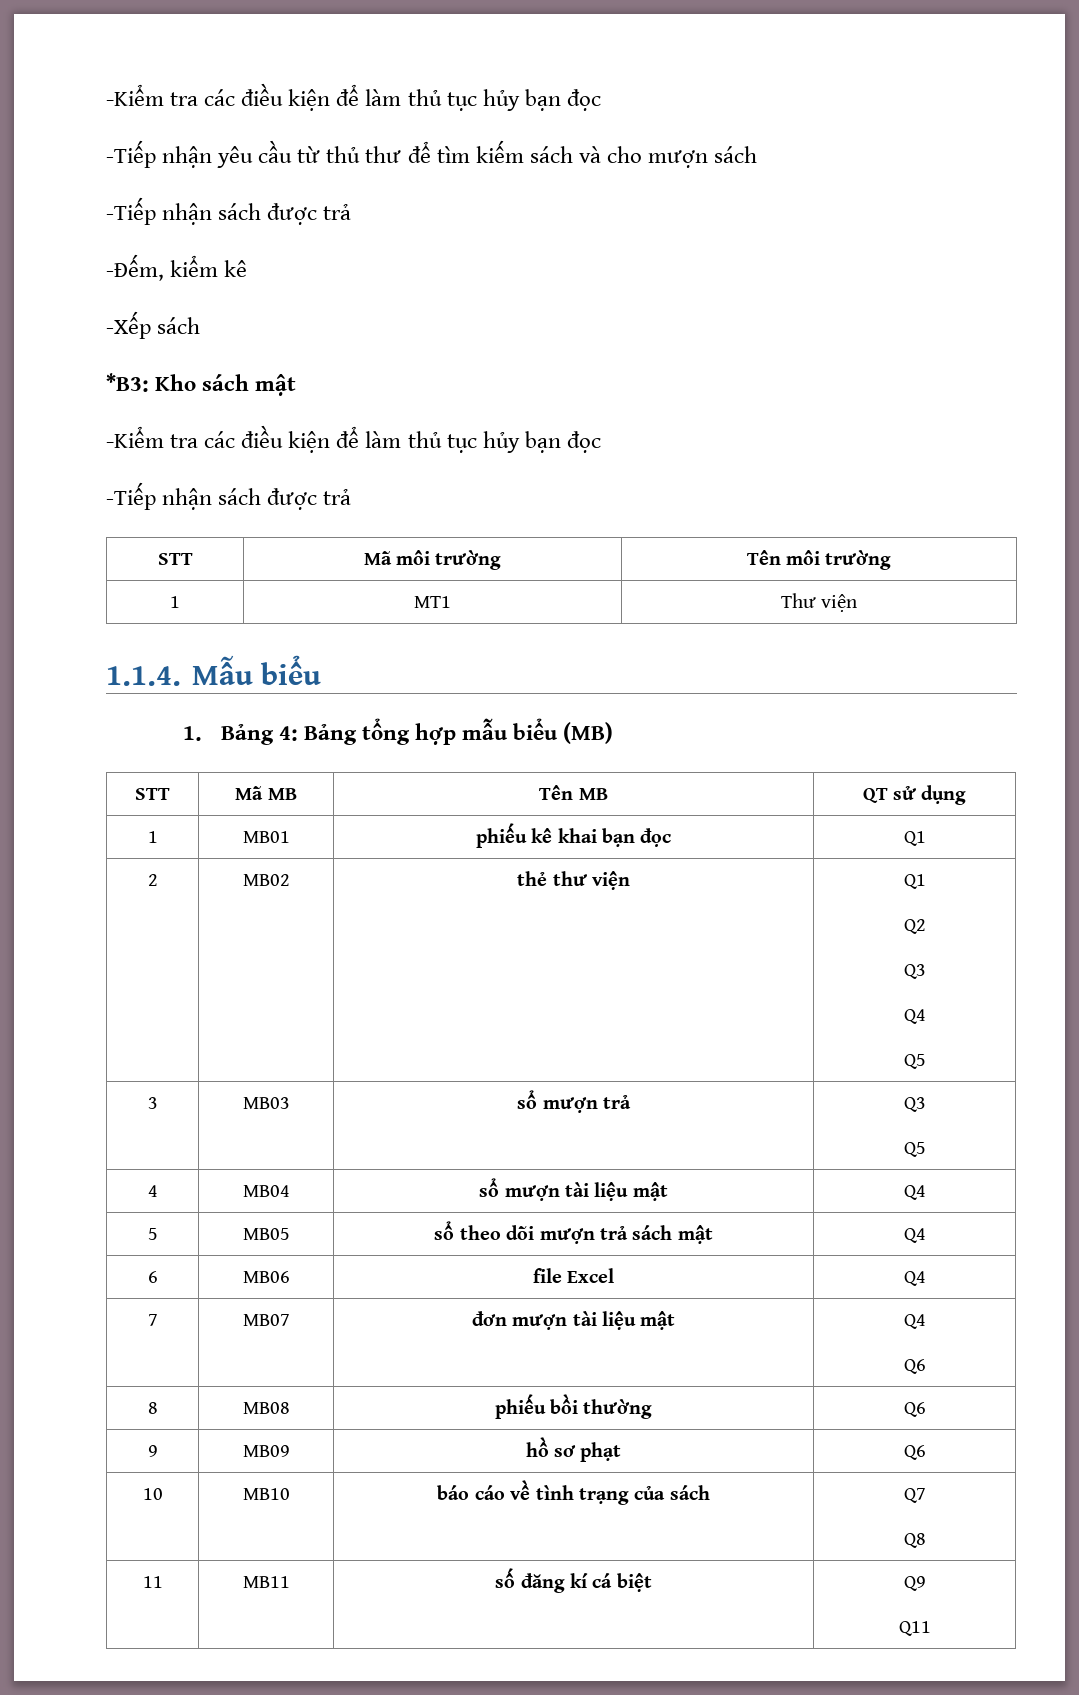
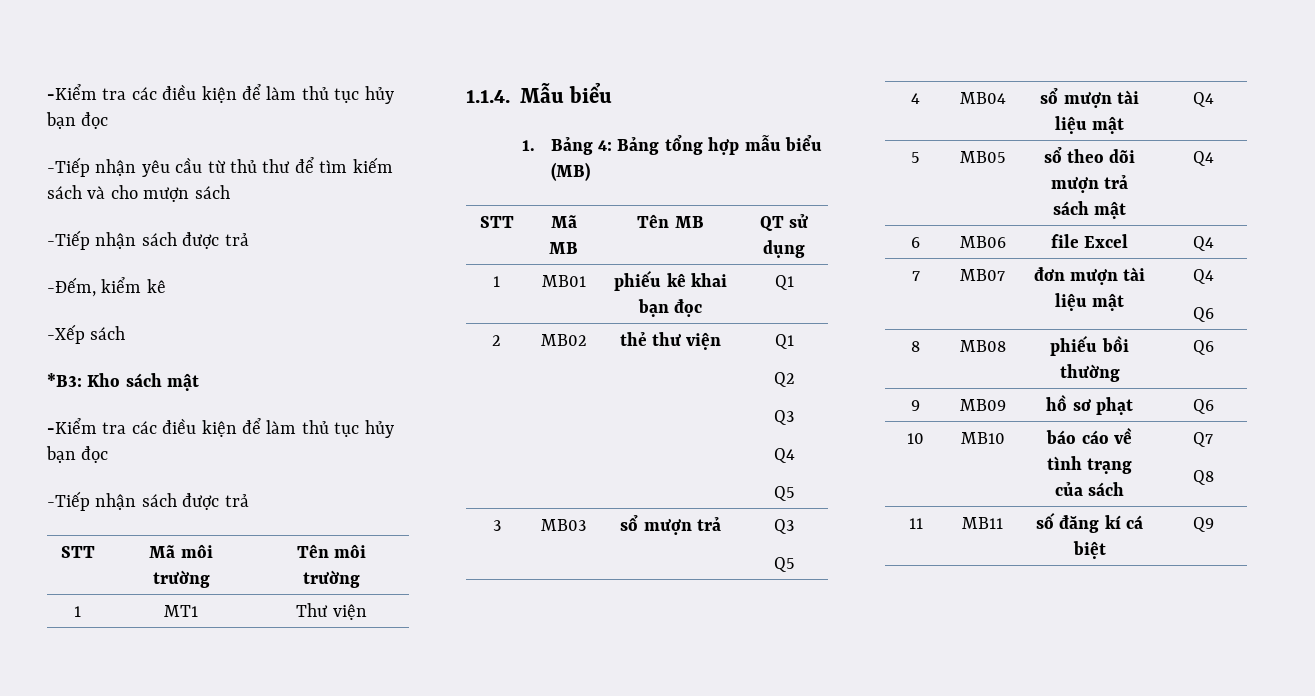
[898,1621,931,1636] // Q11 -> (1214, 524) none

